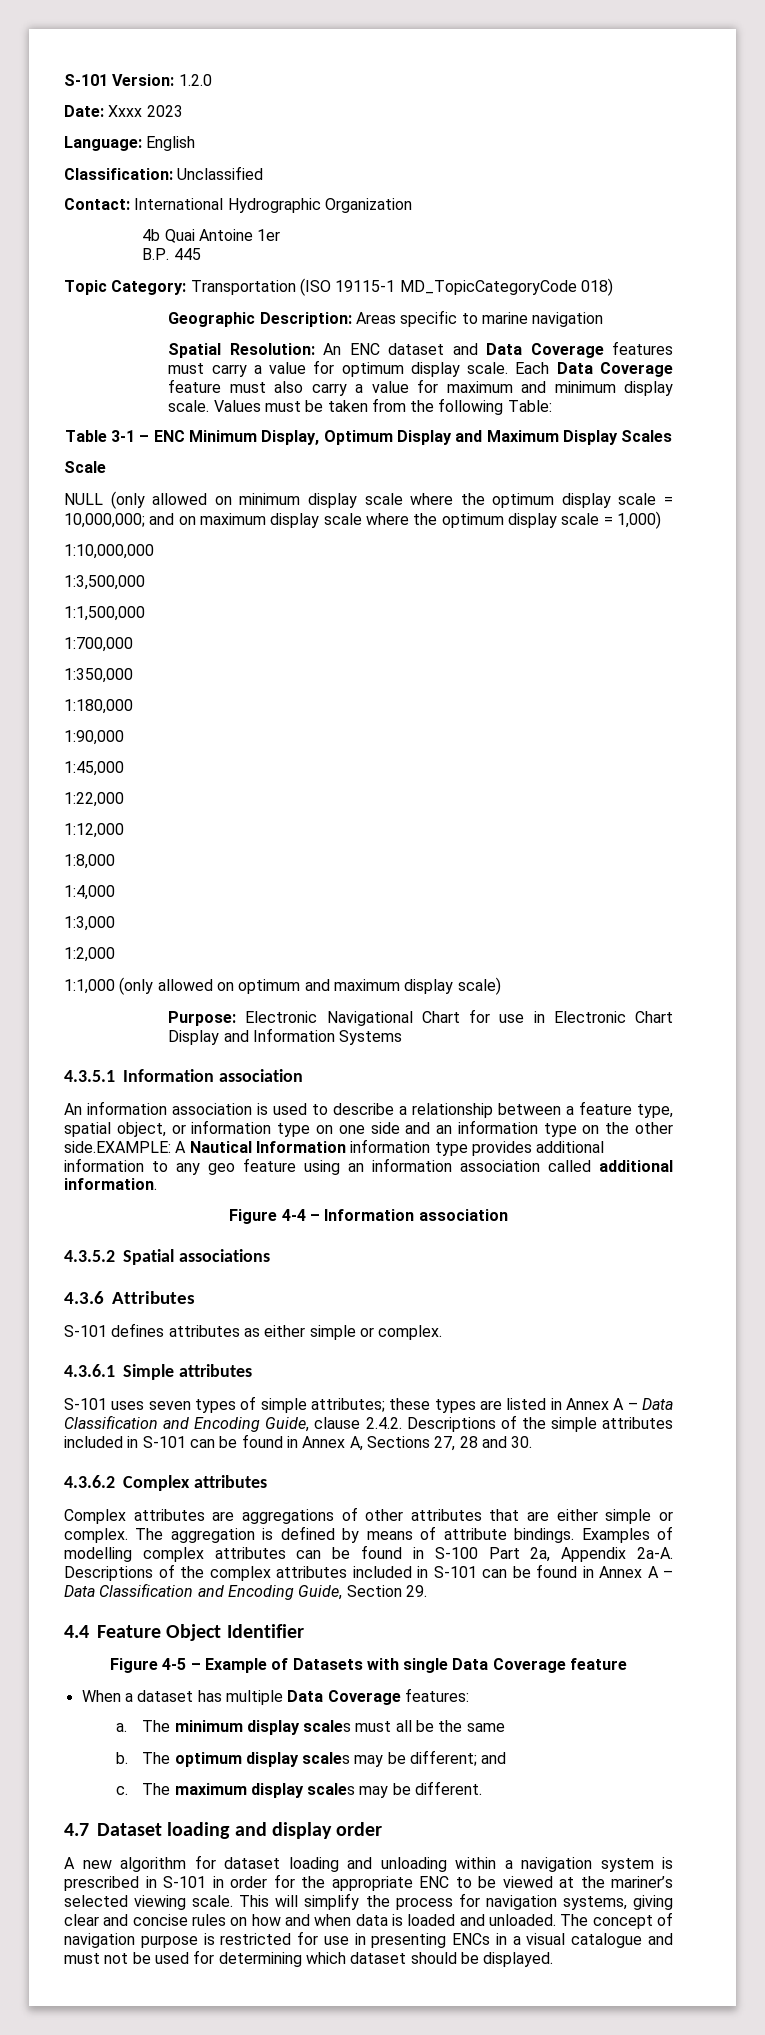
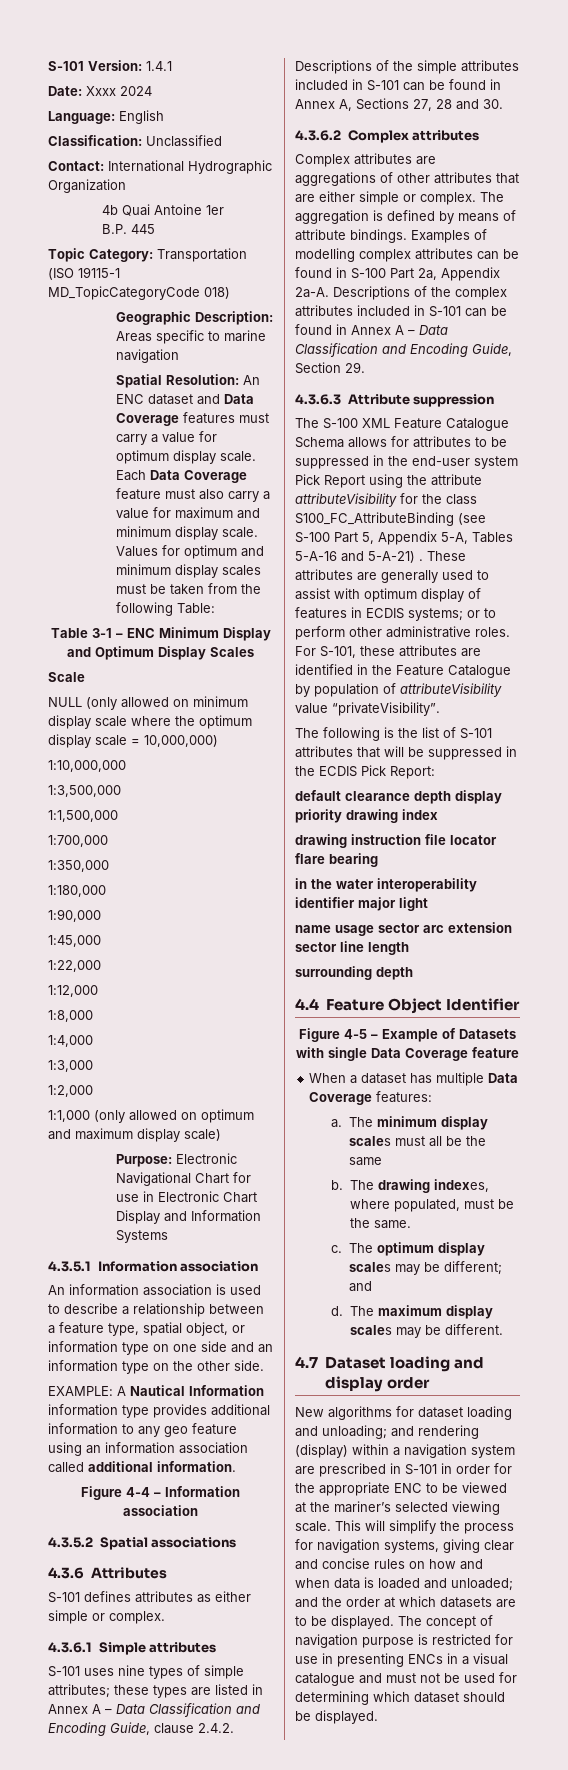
[178,74,212,86] 1.2.0 -> [146,61,172,71] 1.4.1
[146,105,183,117] 2023 -> [120,86,152,96] 2024
(261, 406) none -> [161,545,264,559] [115,564,261,578] for optimum and minimum display scales
[261,430,559,445] Display, Optimum Display and Maximum -> [222,627,271,641] [67,646,154,660] Display and Optimum
[64,511,661,529] 10,000,000; and on maximum display scale where the optimum display scale = 1,000) -> [144,735,218,747] 10,000,000)
[64,1141,171,1153] side.EXAMPLE: -> [234,1360,264,1371] [48,1386,113,1396] side. // EXAMPLE:
[148,1401,191,1410] seven -> [118,1665,145,1676] nine
(427, 1591) none -> [295,394,495,407] [295,418,509,431] [295,436,507,448] [295,455,518,469] [295,474,482,488] [295,493,477,507] [295,512,486,526] [295,531,513,545] [295,551,466,563] [295,569,489,583] [295,588,481,602] [295,607,496,621] [295,626,510,640] [295,645,481,658] [295,664,511,678] [295,683,502,697] [295,702,440,716] [295,727,492,741] [295,746,517,760] [295,765,435,779] [295,790,502,804] [295,809,438,823] [295,834,497,848] [295,853,378,867] [295,878,477,892] [295,897,428,911] [295,922,512,936] [295,941,409,955] [295,966,413,980] // 4.3.6.3 Attribute suppression // The S-100 XML Feature Catalogue Schema allows for attributes to be suppressed in the end-user system Pick Report using the attribute attributeVisibility for the class S100_FC_AttributeBinding (see S-100 Part 5, Appendix 5-A, Tables 5-A-16 and 5-A-21) . These attributes are generally used to assist with optimum display of features in ECDIS systems; or to perform other administrative roles. For S-101, these attributes are identified in the Feature Catalogue by population of attributeVisibility value “privateVisibility”. // The following is the list of S-101 attributes that will be suppressed in the ECDIS Pick Report: // default clearance depth display priority drawing index // drawing instruction file locator flare bearing // in the water interoperability identifier major light // name usage sector arc extension sector line length // surrounding depth
(171, 1758) none -> [377,1179,489,1193] [349,1199,514,1212] [349,1218,411,1229] [331,1243,374,1253] drawing indexes, where populated, must be the same. // c. The
[116,1786,129,1795] c. -> [331,1306,344,1316] d.
[64,1857,186,1872] A new algorithm -> [295,1406,392,1420] New algorithms
[380,1857,447,1872] unloading -> [322,1425,479,1439] [295,1444,348,1458] unloading; and rendering (display)
[662,1857,673,1869] is -> [295,1466,315,1475] are
[488,1914,556,1926] unloaded. -> [451,1578,513,1591] [295,1596,516,1608] [295,1615,394,1629] unloaded; and the order at which datasets are to be displayed.

